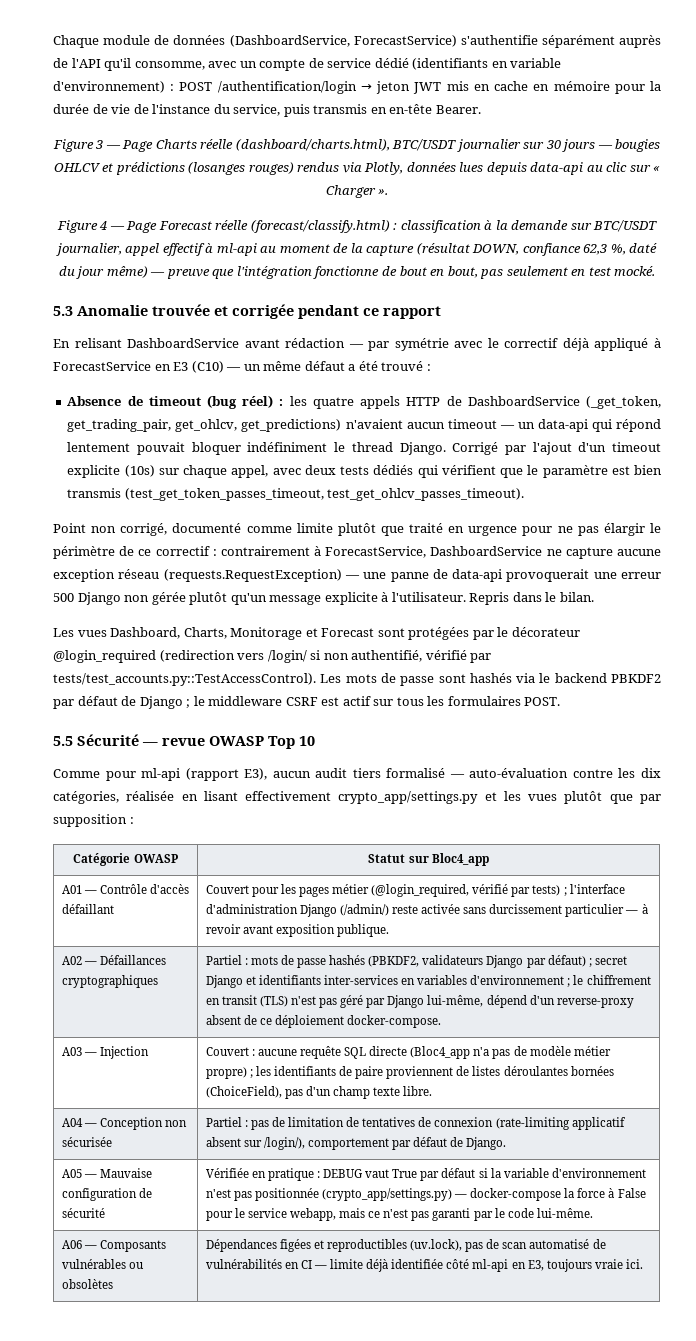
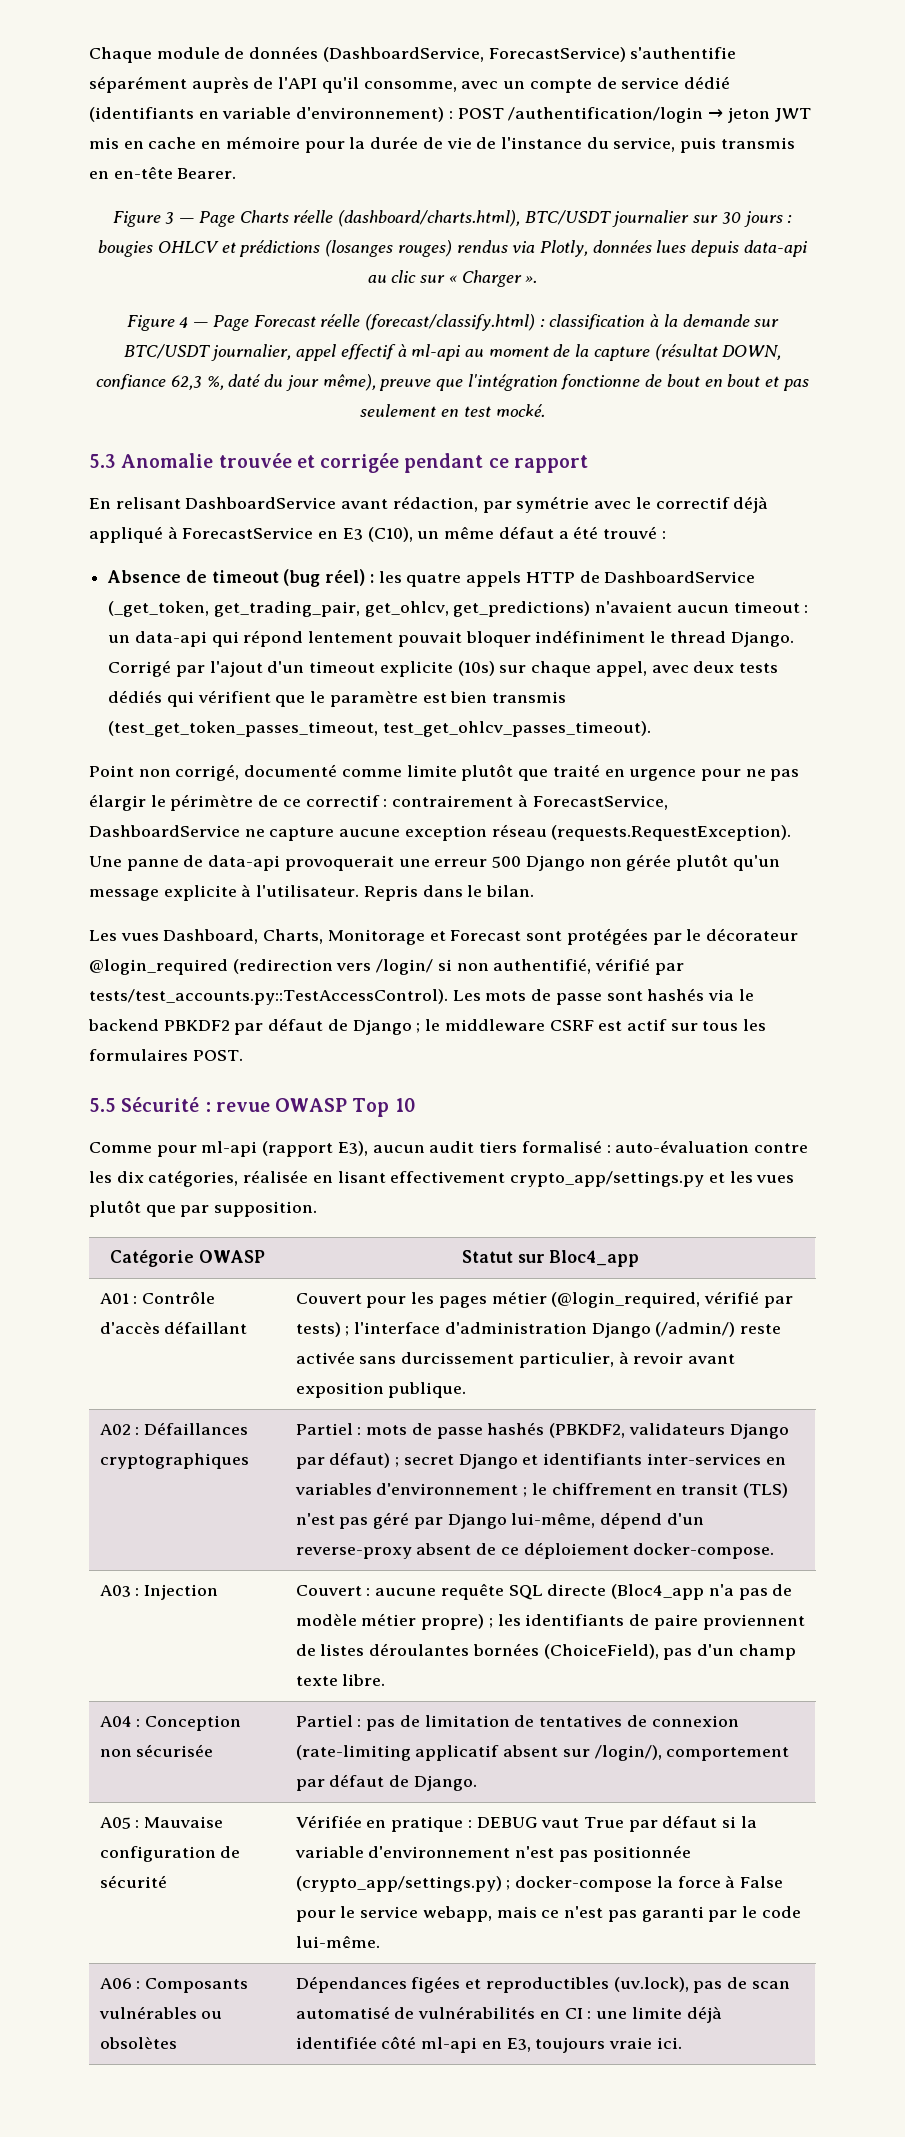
[597,145,613,149] — -> [787,215,793,223] :
[106,266,166,278] même) — -> [322,374,376,391] même),
[447,266,478,278] bout, -> [727,374,780,387] bout et
[285,338,364,348] rédaction — -> [392,496,478,512] rédaction,
[191,361,242,373] (C10) — -> [367,527,413,542] (C10),
[499,425,515,429] — -> [804,605,809,613] :
[163,569,387,582] (requests.RequestException) — une -> [551,825,792,841] [89,856,122,867] (requests.RequestException). Une
[142,742,158,746] — -> [204,1102,211,1112] :
[449,774,465,778] — -> [606,1145,611,1153] :
[53,814,134,827] supposition : -> [214,1201,318,1217] supposition.
[83,890,97,894] — -> [133,1296,138,1304] :
[565,904,639,917] particulier — -> [518,1352,614,1368] particulier,
[83,961,97,965] — -> [135,1427,140,1435] :
[83,1052,97,1056] — -> [135,1588,140,1596] :
[83,1123,97,1127] — -> [136,1719,141,1727] :
[83,1174,97,1178] — -> [135,1820,140,1828] :
[453,1194,467,1198] — -> [506,1880,511,1890] ;
[83,1245,97,1249] — -> [136,1981,141,1989] :
[313,1265,327,1269] — -> [587,2011,628,2019] : une

